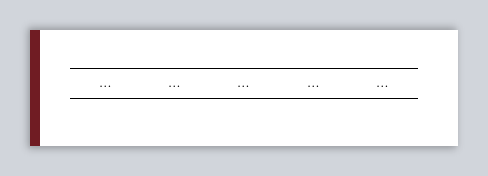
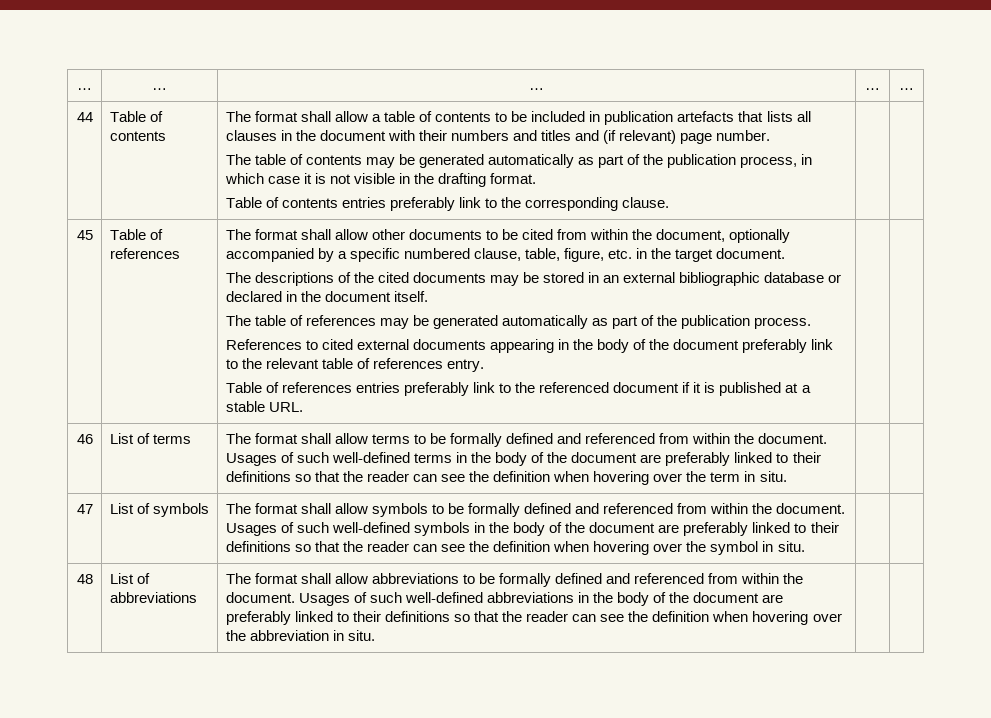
(389, 86) none -> [76,112,93,122] [109,111,163,122] [109,131,166,141] [225,111,811,125] [225,130,771,144] [225,154,813,168] [224,173,537,187] [225,197,670,211] [76,230,93,240] [109,229,163,240] [109,248,180,259] [225,229,791,243] [225,248,786,262] [225,272,842,286] [225,291,428,302] [225,315,812,329] [225,339,834,353] [225,358,485,372] [225,382,811,396] [225,401,303,412] [76,434,93,444] [109,433,191,444] [225,433,828,447] [225,452,821,466] [225,471,787,485] [76,504,93,514] [109,503,209,517] [225,503,846,517] [225,522,839,536] [225,541,805,555] [76,574,93,584] [109,573,150,584] [109,592,197,603] [225,573,804,587] [225,592,784,606] [225,611,842,625] [225,630,375,641] // 44 | Table of contents | The format shall allow a table of contents to be included in publication artefacts that lists all clauses in the document with their numbers and titles and (if relevant) page number. // The table of contents may be generated automatically as part of the publication process, in which case it is not visible in the drafting format. // Table of contents entries preferably link to the corresponding clause. | | // 45 | Table of references | The format shall allow other documents to be cited from within the document, optionally accompanied by a specific numbered clause, table, figure, etc. in the target document. // The descriptions of the cited documents may be stored in an external bibliographic database or declared in the document itself. // The table of references may be generated automatically as part of the publication process. // References to cited external documents appearing in the body of the document preferably link to the relevant table of references entry. // Table of references entries preferably link to the referenced document if it is published at a stable URL. | | // 46 | List of terms | The format shall allow terms to be formally defined and referenced from within the document. Usages of such well-defined terms in the body of the document are preferably linked to their definitions so that the reader can see the definition when hovering over the term in situ. | | // 47 | List of symbols | The format shall allow symbols to be formally defined and referenced from within the document. Usages of such well-defined symbols in the body of the document are preferably linked to their definitions so that the reader can see the definition when hovering over the symbol in situ. | | // 48 | List of abbreviations | The format shall allow abbreviations to be formally defined and referenced from within the document. Usages of such well-defined abbreviations in the body of the document are preferably linked to their definitions so that the reader can see the definition when hovering over the abbreviation in situ. | |

